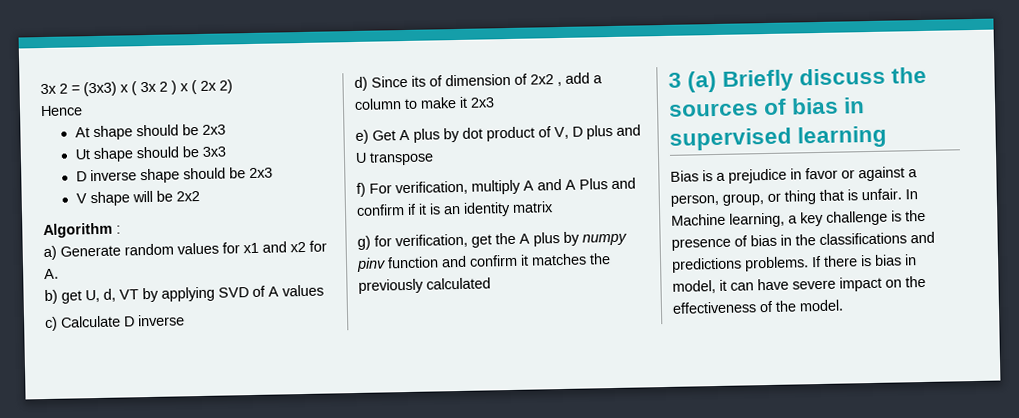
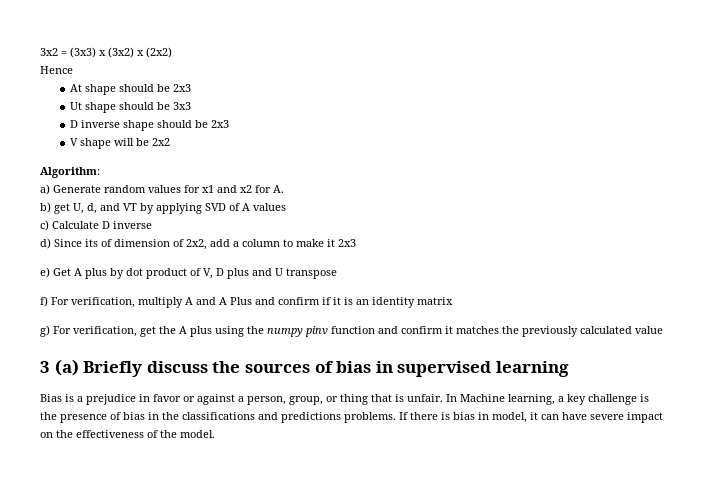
[40,83,68,95] 3x 2 -> [40,48,58,56] 3x2
[131,79,233,96] ( 3x 2 ) x ( 2x 2) -> [108,47,172,58] (3x2) x (2x2)
[43,222,121,239] Algorithm : -> [40,167,100,178] Algorithm:
(116, 295) none -> [100,203,120,211] and
[530,74,562,87] 2x2 , -> [186,239,207,250] 2x2,
[374,235,392,247] for -> [53,326,71,334] For
[563,231,580,246] by -> [215,326,264,337] using the
(491, 283) none -> [635,326,663,334] value

